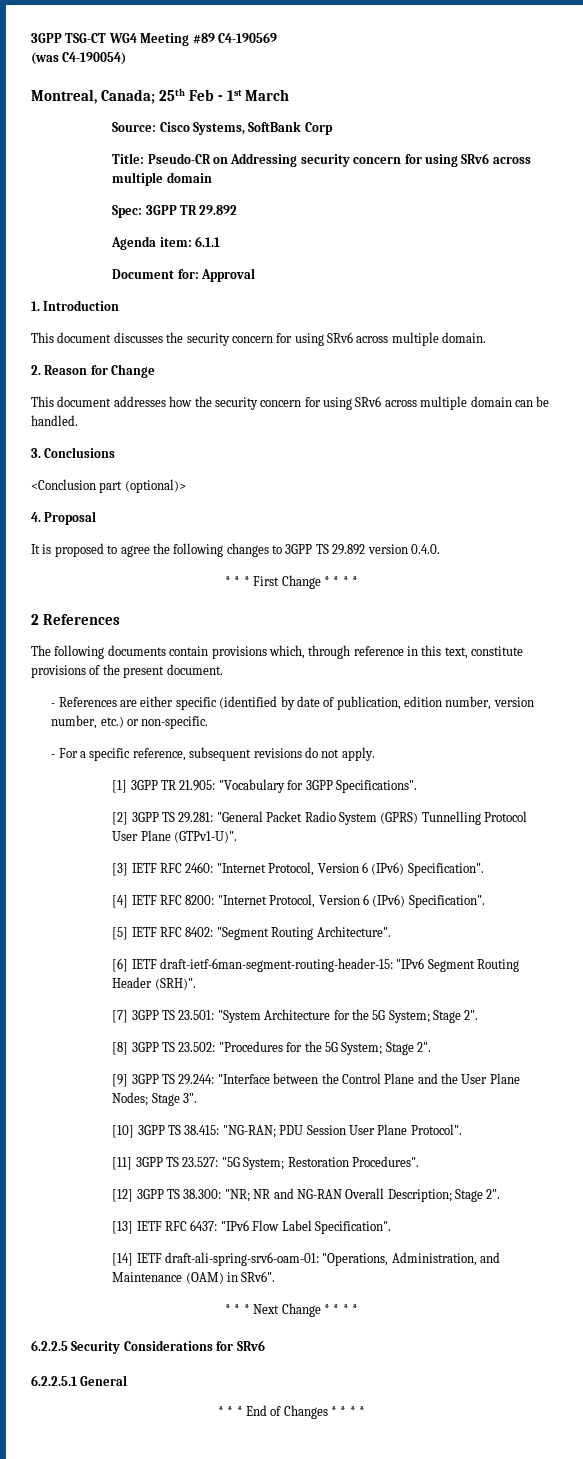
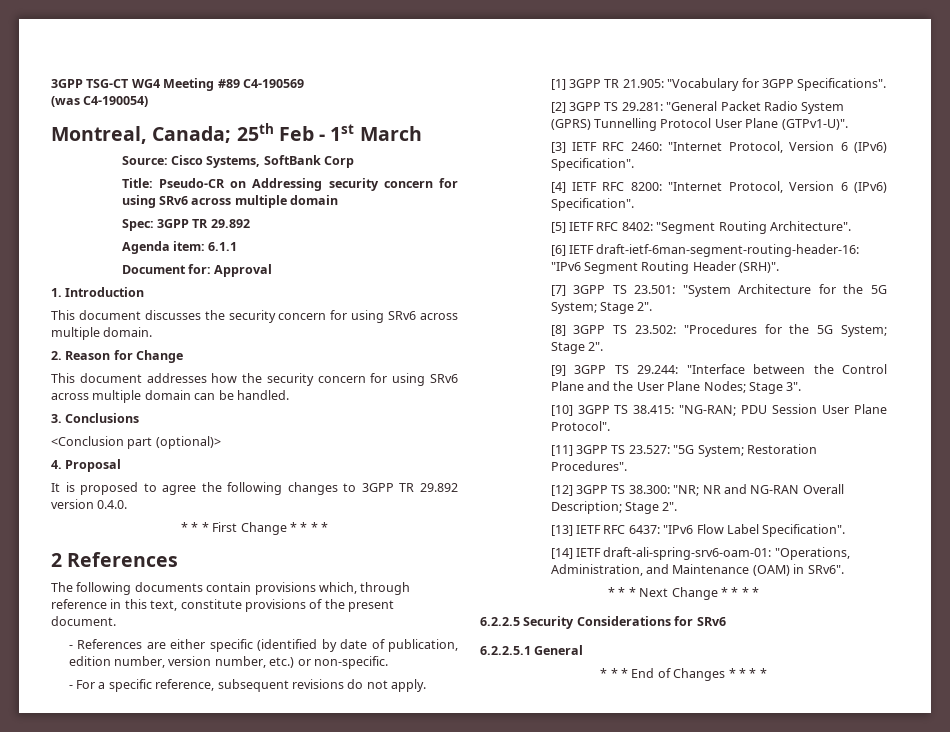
[315,544,329,554] TS -> [399,483,415,492] TR
[160,958,394,972] draft-ietf-6man-segment-routing-header-15: -> [596,244,860,257] draft-ietf-6man-segment-routing-header-16:

